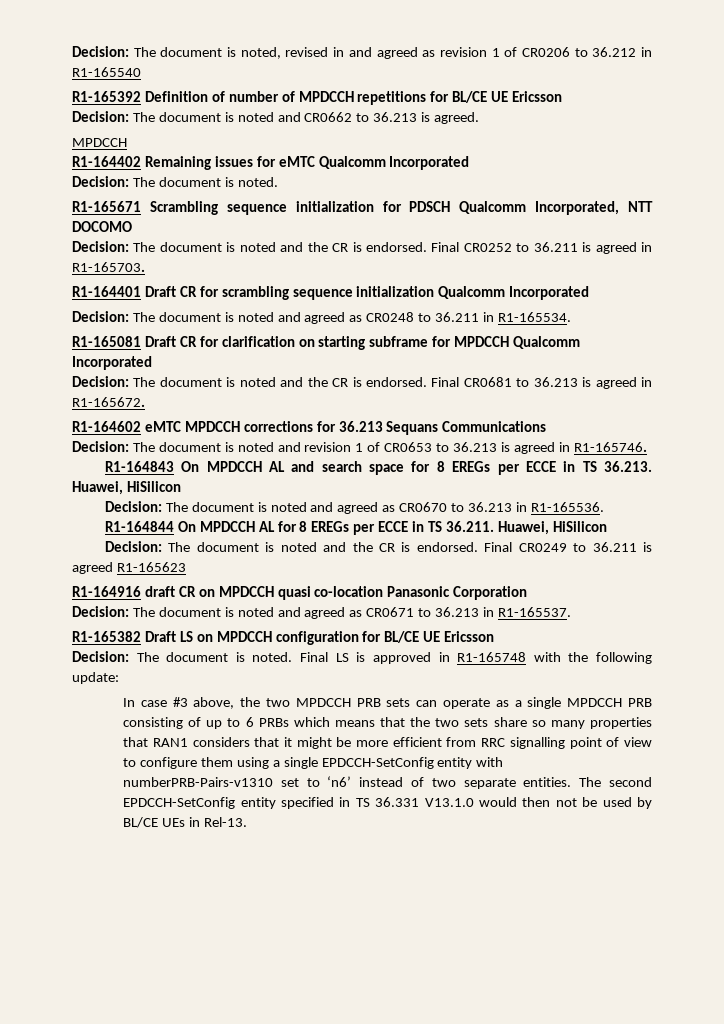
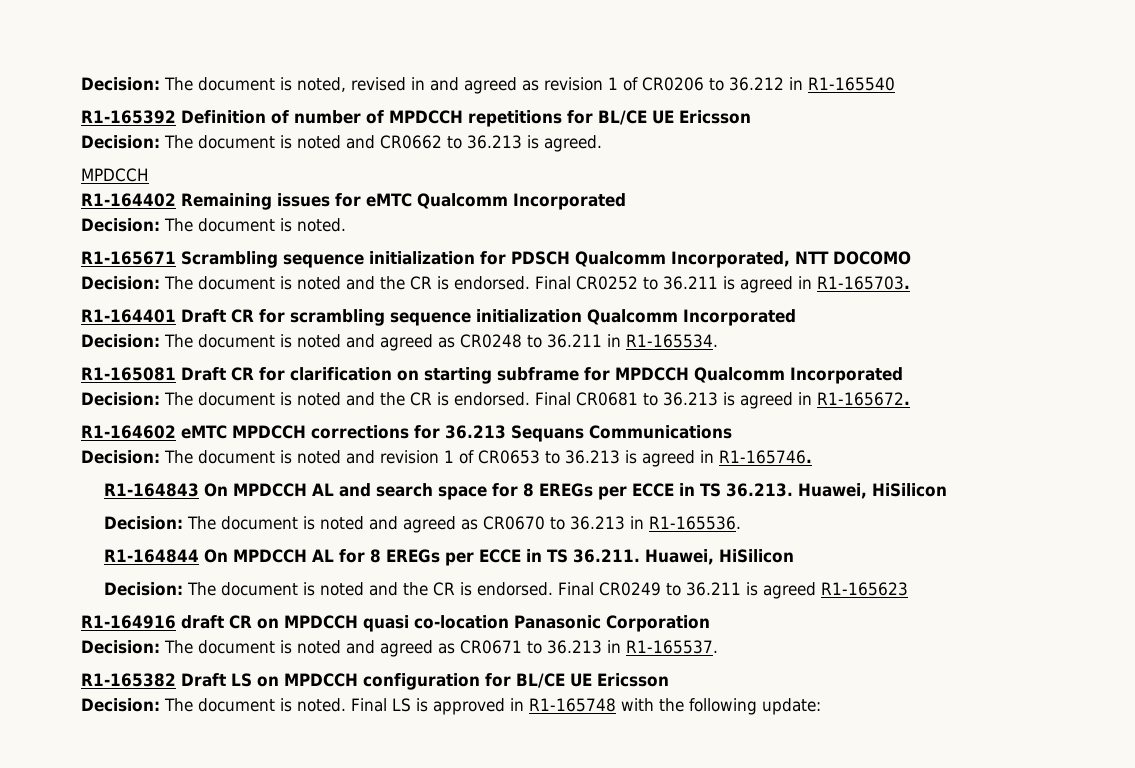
[123,697,652,709] [123,717,652,729] [123,737,652,749] [123,757,504,769] [123,776,652,789] [123,797,652,809] [123,817,247,828] // In case #3 above, the two MPDCCH PRB sets can operate as a single MPDCCH PRB consisting of up to 6 PRBs which means that the two sets share so many properties that RAN1 considers that it might be more efficient from RRC signalling point of view to configure them using a single EPDCCH-SetConfig entity with numberPRB-Pairs-v1310 set to ‘n6’ instead of two separate entities. The second EPDCCH-SetConfig entity specified in TS 36.331 V13.1.0 would then not be used by BL/CE UEs in Rel-13. -> (821, 706) none

